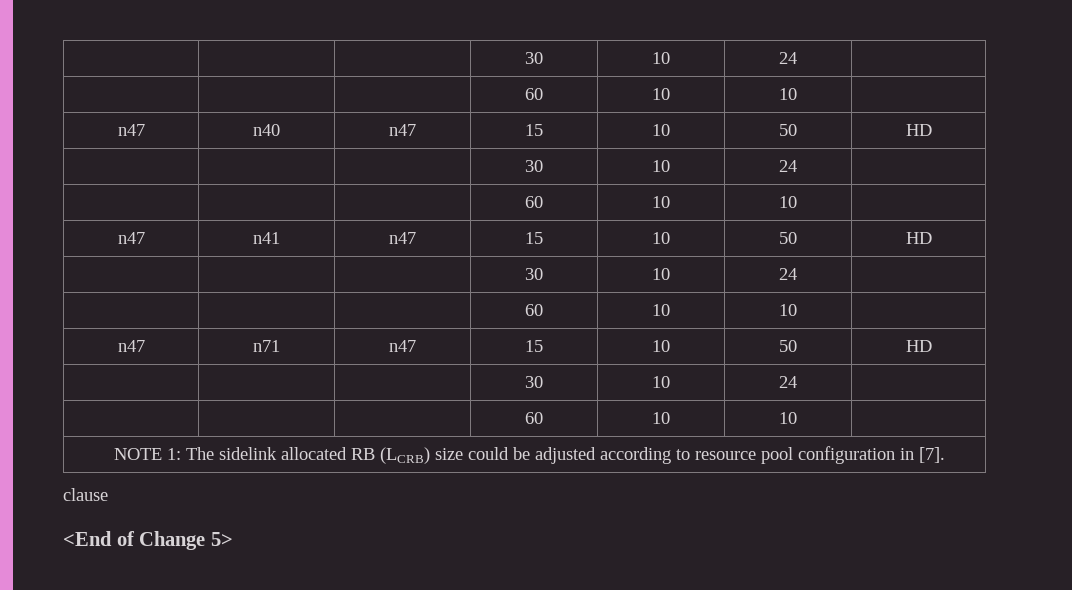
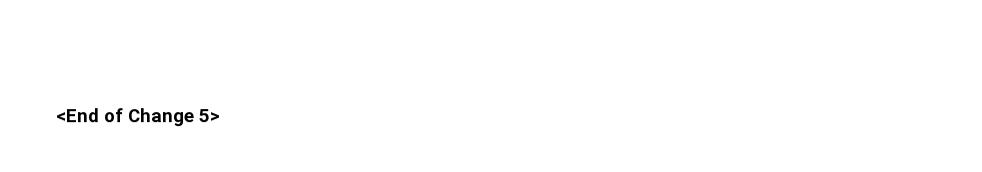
[525,52,543,64] [652,52,670,64] [779,52,797,64] [525,88,543,100] [652,88,670,100] [779,88,797,100] [117,124,145,136] [252,124,280,136] [389,124,416,136] [525,124,543,136] [652,124,670,136] [779,124,797,136] [905,124,932,136] [525,160,543,172] [652,160,670,172] [779,160,797,172] [525,196,543,208] [652,196,670,208] [779,196,797,208] [117,232,145,244] [252,232,280,244] [389,232,416,244] [525,232,543,244] [652,232,670,244] [779,232,797,244] [905,232,932,244] [525,268,543,280] [652,268,670,280] [779,268,797,280] [525,304,543,316] [652,304,670,316] [779,304,797,316] [117,340,145,352] [252,340,280,352] [389,340,416,352] [525,340,543,352] [652,340,670,352] [779,340,797,352] [905,340,932,352] [525,376,543,388] [652,376,670,388] [779,376,797,388] [525,412,543,424] [652,412,670,424] [779,412,797,424] [114,446,946,464] [63,488,108,501] | | | 30 | 10 | 24 | // | | | 60 | 10 | 10 | // n47 | n40 | n47 | 15 | 10 | 50 | HD // | | | 30 | 10 | 24 | // | | | 60 | 10 | 10 | // n47 | n41 | n47 | 15 | 10 | 50 | HD // | | | 30 | 10 | 24 | // | | | 60 | 10 | 10 | // n47 | n71 | n47 | 15 | 10 | 50 | HD // | | | 30 | 10 | 24 | // | | | 60 | 10 | 10 | // NOTE 1: The sidelink allocated RB (LCRB) size could be adjusted according to resource pool configuration in [7]. // clause // -> (56, 115) none

